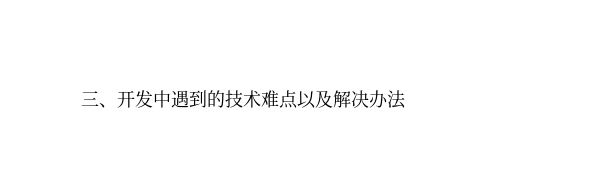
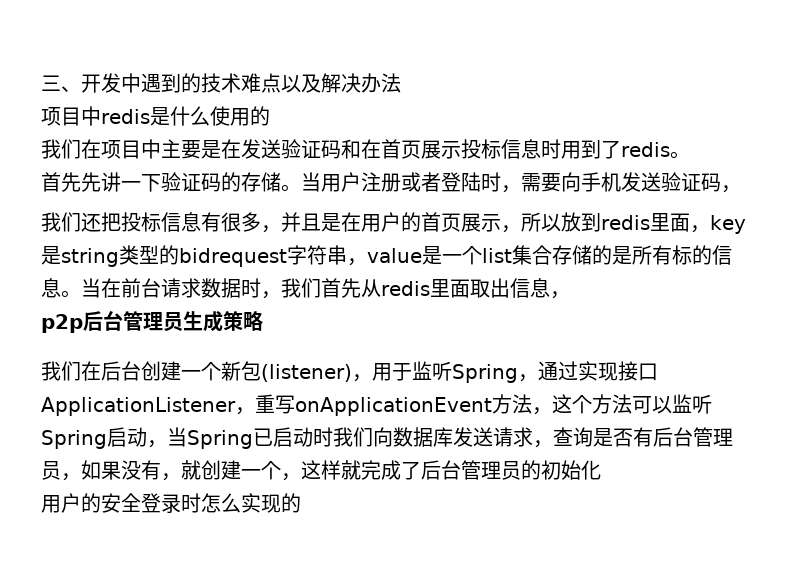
(406, 99) none -> [41,106,270,126] [41,139,690,159] [41,172,741,193] [41,212,746,234] [41,245,732,267] [41,278,570,299] [41,310,263,333] [41,361,658,383] [41,394,712,416] [41,427,733,449] [41,460,601,481] [41,493,301,513] // 项目中redis是什么使用的 // 我们在项目中主要是在发送验证码和在首页展示投标信息时用到了redis。 // 首先先讲一下验证码的存储。当用户注册或者登陆时，需要向手机发送验证码， // 我们还把投标信息有很多，并且是在用户的首页展示，所以放到redis里面，key是string类型的bidrequest字符串，value是一个list集合存储的是所有标的信息。当在前台请求数据时，我们首先从redis里面取出信息， // p2p后台管理员生成策略 // 我们在后台创建一个新包(listener)，用于监听Spring，通过实现接口ApplicationListener，重写onApplicationEvent方法，这个方法可以监听Spring启动，当Spring已启动时我们向数据库发送请求，查询是否有后台管理员，如果没有，就创建一个，这样就完成了后台管理员的初始化 // 用户的安全登录时怎么实现的

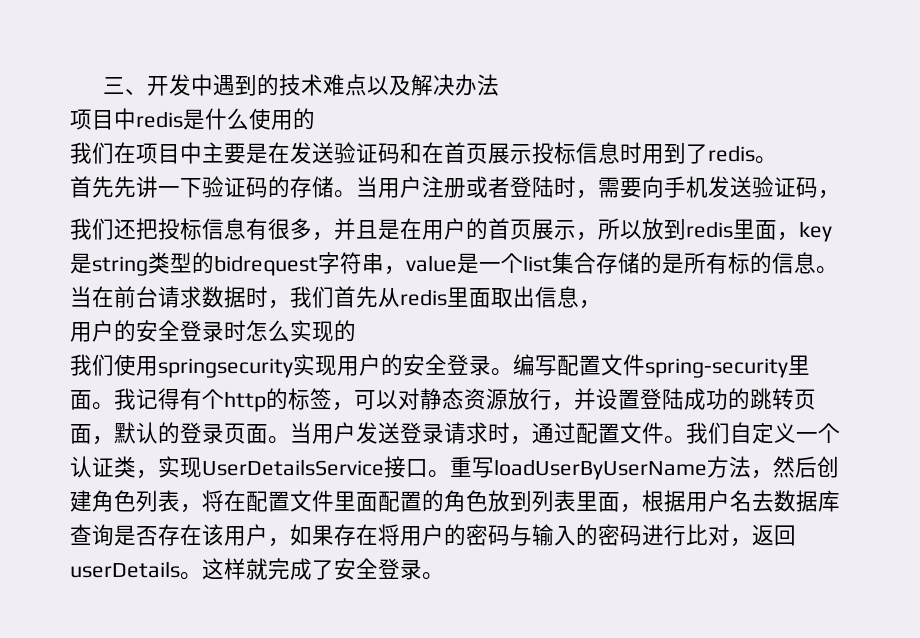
[41,310,263,333] [41,361,658,383] [41,394,712,416] [41,427,733,449] [41,460,601,481] // p2p后台管理员生成策略 // 我们在后台创建一个新包(listener)，用于监听Spring，通过实现接口ApplicationListener，重写onApplicationEvent方法，这个方法可以监听Spring启动，当Spring已启动时我们向数据库发送请求，查询是否有后台管理员，如果没有，就创建一个，这样就完成了后台管理员的初始化 -> (601, 304) none
(301, 503) none -> [70,354,810,378] [70,388,816,412] [70,422,840,445] [70,456,839,480] [70,490,840,513] [70,524,796,547] [70,558,444,580] // 我们使用springsecurity实现用户的安全登录。编写配置文件spring-security里面。我记得有个http的标签，可以对静态资源放行，并设置登陆成功的跳转页面，默认的登录页面。当用户发送登录请求时，通过配置文件。我们自定义一个认证类，实现UserDetailsService接口。重写loadUserByUserName方法，然后创建角色列表，将在配置文件里面配置的角色放到列表里面，根据用户名去数据库查询是否存在该用户，如果存在将用户的密码与输入的密码进行比对，返回userDetails。这样就完成了安全登录。

